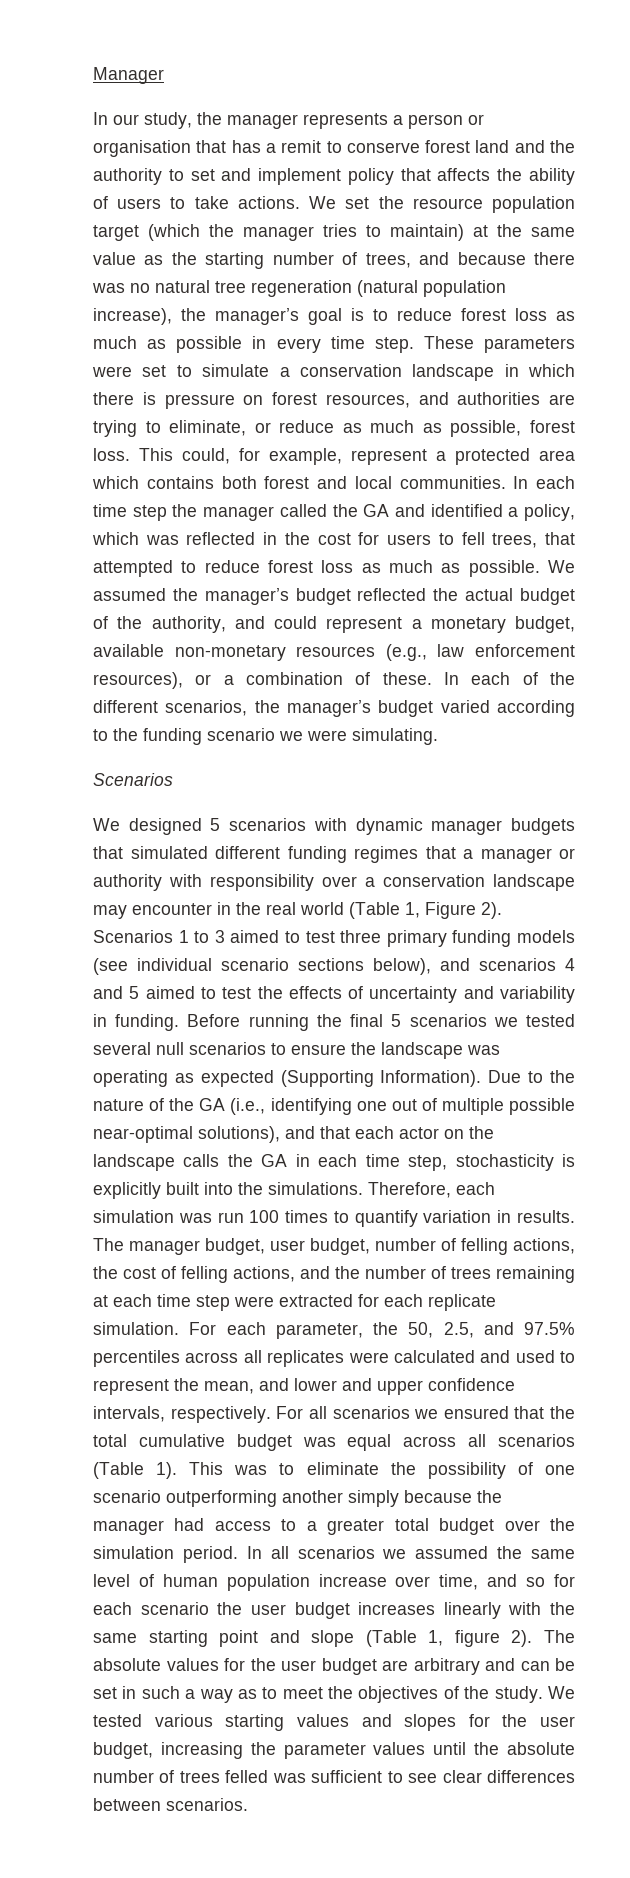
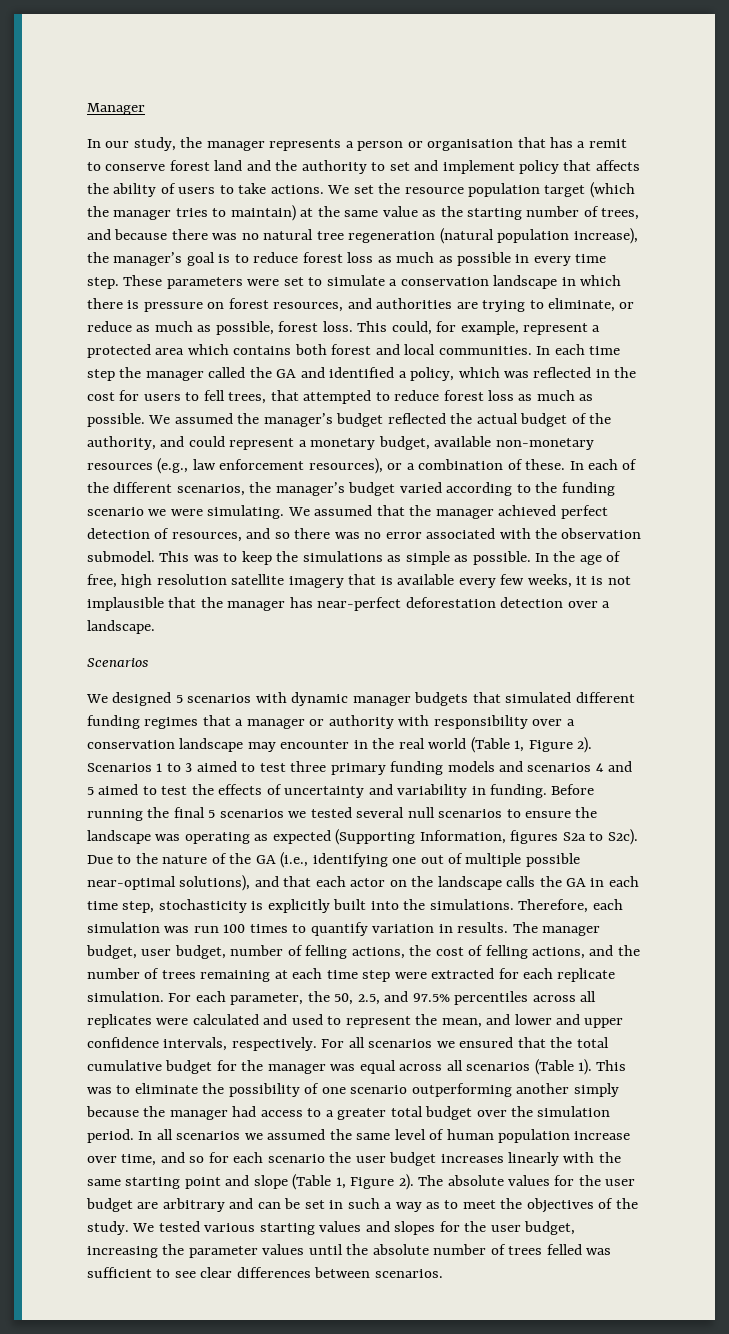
(438, 736) none -> [287,505,608,519] [87,528,642,542] [87,551,622,565] [87,574,631,588] [87,597,611,611] [87,620,155,634] We assumed that the manager achieved perfect detection of resources, and so there was no error associated with the observation submodel. This was to keep the simulations as simple as possible. In the age of free, high resolution satellite imagery that is available every few weeks, it is not implausible that the manager has near-perfect deforestation detection over a landscape.
[93,958,431,975] (see individual scenario sections below), -> (495, 766) none
[380,1070,482,1087] Information). -> [419,829,638,845] Information, figures S2a to S2c).
(292, 1442) none -> [216,1060,326,1074] for the manager
[454,1630,500,1647] figure -> [350,1177,395,1189] Figure

